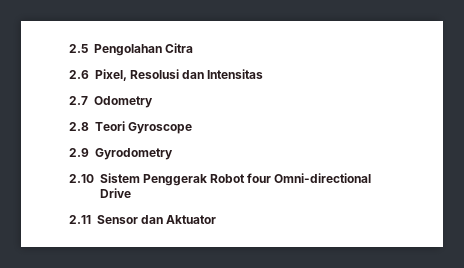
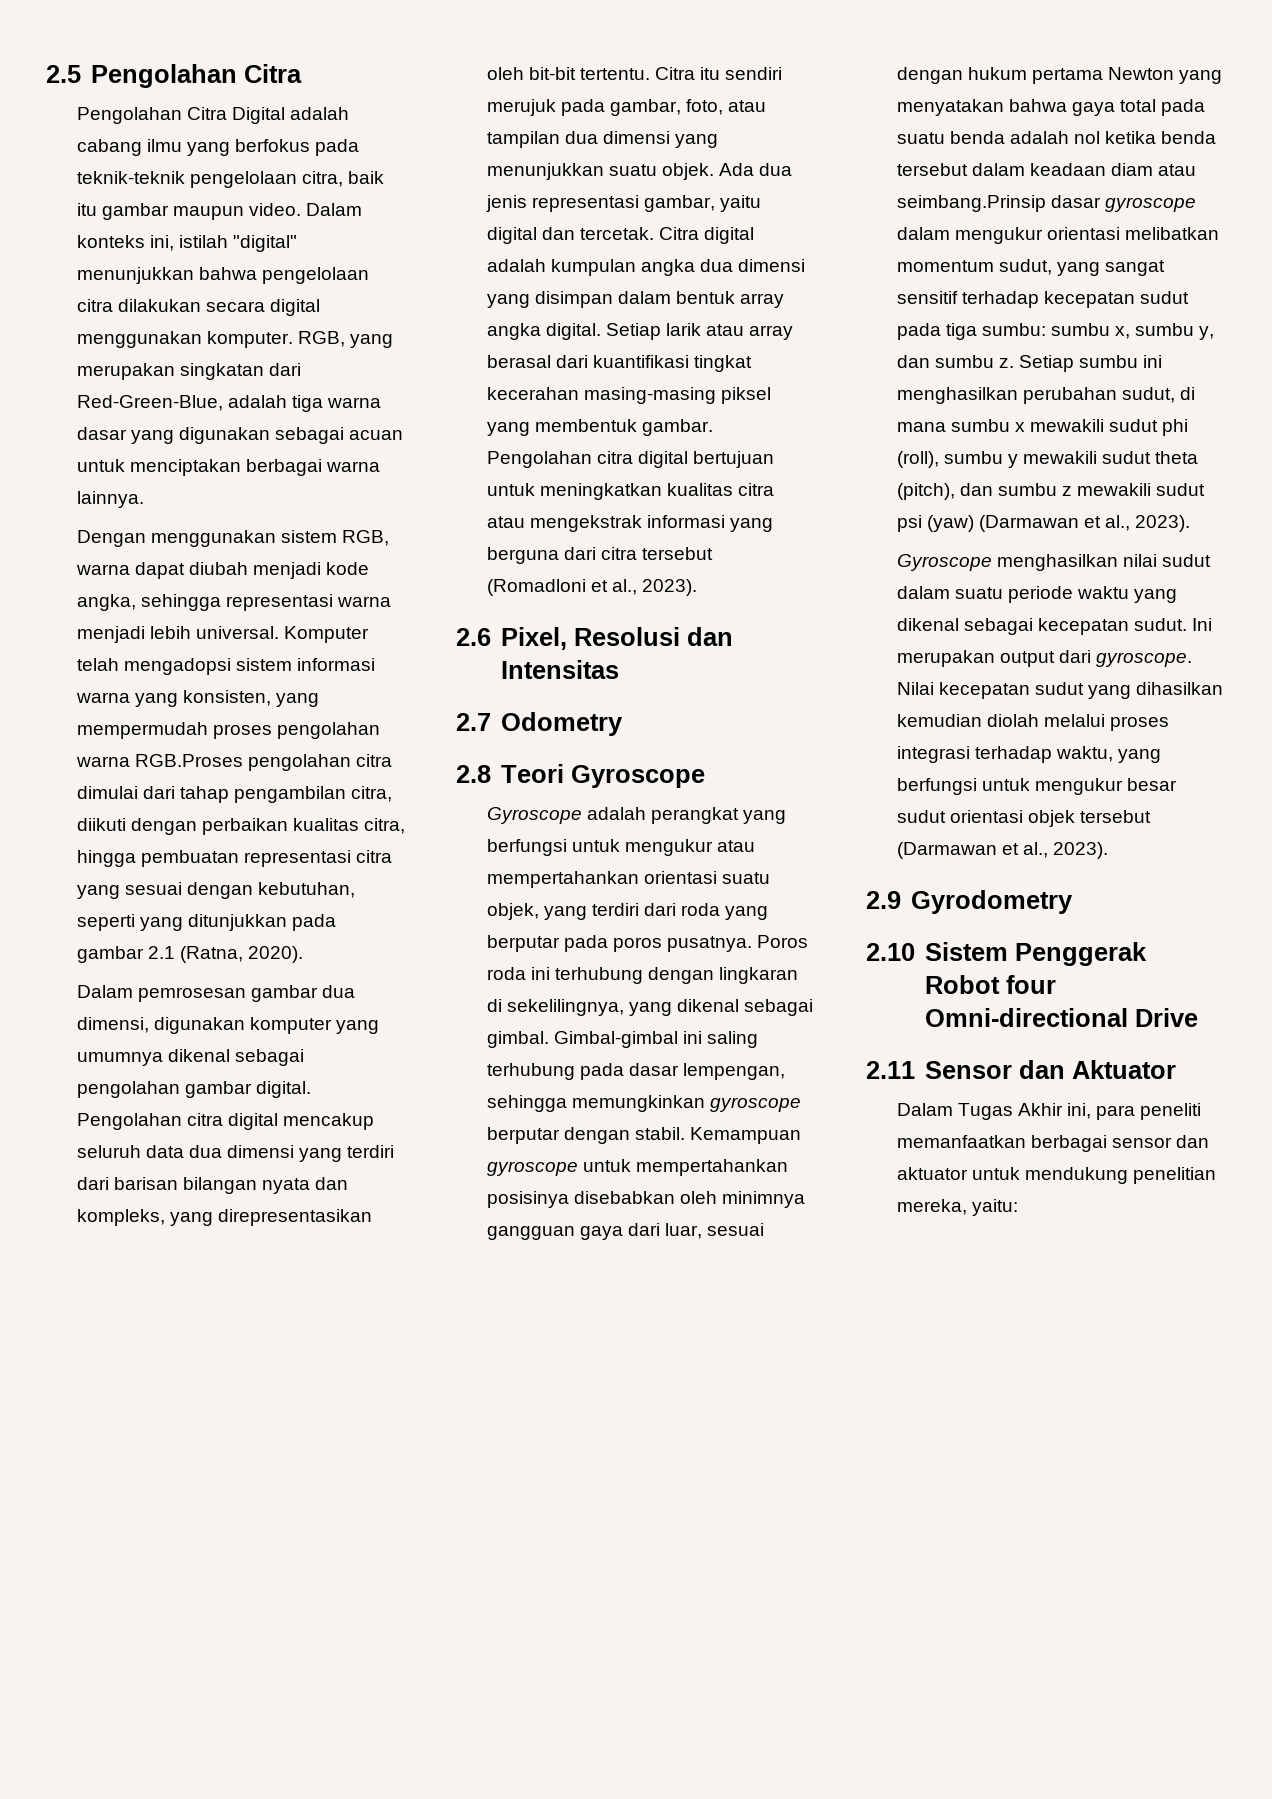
(193, 48) none -> [76,107,349,124] [76,139,360,156] [76,171,384,188] [76,203,363,220] [76,235,297,252] [76,267,369,284] [76,299,320,316] [76,331,393,348] [76,363,301,380] [76,395,381,412] [76,427,404,444] [76,459,380,476] [76,491,144,508] [76,530,389,547] [75,562,370,579] [76,594,391,611] [76,626,369,643] [76,658,375,675] [75,690,319,707] [76,722,380,739] [75,754,392,771] [76,786,393,803] [76,818,406,835] [76,850,392,867] [76,882,355,899] [76,914,336,931] [76,946,303,963] [76,985,355,1002] [76,1017,379,1034] [76,1049,304,1066] [76,1081,311,1098] [76,1113,374,1130] [76,1145,395,1162] [76,1177,349,1194] [76,1209,372,1226] [486,67,783,80] [486,99,767,116] [486,131,718,148] [486,163,793,180] [485,195,761,212] [486,227,755,244] [486,259,806,276] [486,291,785,308] [486,323,794,340] [486,355,752,372] [486,387,771,404] [486,419,713,436] [486,451,774,468] [486,483,774,500] [486,515,773,532] [486,547,713,564] [486,579,697,596] // Pengolahan Citra Digital adalah cabang ilmu yang berfokus pada teknik-teknik pengelolaan citra, baik itu gambar maupun video. Dalam konteks ini, istilah "digital" menunjukkan bahwa pengelolaan citra dilakukan secara digital menggunakan komputer. RGB, yang merupakan singkatan dari Red-Green-Blue, adalah tiga warna dasar yang digunakan sebagai acuan untuk menciptakan berbagai warna lainnya. // Dengan menggunakan sistem RGB, warna dapat diubah menjadi kode angka, sehingga representasi warna menjadi lebih universal. Komputer telah mengadopsi sistem informasi warna yang konsisten, yang mempermudah proses pengolahan warna RGB.Proses pengolahan citra dimulai dari tahap pengambilan citra, diikuti dengan perbaikan kualitas citra, hingga pembuatan representasi citra yang sesuai dengan kebutuhan, seperti yang ditunjukkan pada gambar 2.1 (Ratna, 2020). // Dalam pemrosesan gambar dua dimensi, digunakan komputer yang umumnya dikenal sebagai pengolahan gambar digital. Pengolahan citra digital mencakup seluruh data dua dimensi yang terdiri dari barisan bilangan nyata dan kompleks, yang direpresentasikan oleh bit-bit tertentu. Citra itu sendiri merujuk pada gambar, foto, atau tampilan dua dimensi yang menunjukkan suatu objek. Ada dua jenis representasi gambar, yaitu digital dan tercetak. Citra digital adalah kumpulan angka dua dimensi yang disimpan dalam bentuk array angka digital. Setiap larik atau array berasal dari kuantifikasi tingkat kecerahan masing-masing piksel yang membentuk gambar. Pengolahan citra digital bertujuan untuk meningkatkan kualitas citra atau mengekstrak informasi yang berguna dari citra tersebut (Romadloni et al., 2023).
(192, 128) none -> [486,807,786,824] [486,839,755,856] [486,871,770,888] [486,903,769,920] [486,935,809,952] [486,967,799,984] [486,999,814,1016] [486,1031,758,1048] [486,1063,785,1080] [486,1095,801,1112] [486,1127,801,1144] [486,1159,788,1176] [486,1191,805,1208] [486,1223,765,1240] [896,67,1223,84] [896,99,1206,116] [896,131,1217,144] [896,163,1197,176] [896,195,1196,212] [896,227,1219,244] [896,259,1165,276] [896,291,1189,308] [896,323,1215,340] [896,355,1163,372] [896,387,1195,404] [896,419,1189,436] [896,451,1199,468] [896,483,1206,500] [896,515,1191,532] [896,554,1211,571] [896,586,1178,603] [896,618,1213,635] [896,650,1192,667] [896,682,1224,699] [896,714,1169,731] [896,746,1161,763] [896,778,1177,795] [896,810,1151,827] [896,842,1108,859] // Gyroscope adalah perangkat yang berfungsi untuk mengukur atau mempertahankan orientasi suatu objek, yang terdiri dari roda yang berputar pada poros pusatnya. Poros roda ini terhubung dengan lingkaran di sekelilingnya, yang dikenal sebagai gimbal. Gimbal-gimbal ini saling terhubung pada dasar lempengan, sehingga memungkinkan gyroscope berputar dengan stabil. Kemampuan gyroscope untuk mempertahankan posisinya disebabkan oleh minimnya gangguan gaya dari luar, sesuai dengan hukum pertama Newton yang menyatakan bahwa gaya total pada suatu benda adalah nol ketika benda tersebut dalam keadaan diam atau seimbang.Prinsip dasar gyroscope dalam mengukur orientasi melibatkan momentum sudut, yang sangat sensitif terhadap kecepatan sudut pada tiga sumbu: sumbu x, sumbu y, dan sumbu z. Setiap sumbu ini menghasilkan perubahan sudut, di mana sumbu x mewakili sudut phi (roll), sumbu y mewakili sudut theta (pitch), dan sumbu z mewakili sudut psi (yaw) (Darmawan et al., 2023). // Gyroscope menghasilkan nilai sudut dalam suatu periode waktu yang dikenal sebagai kecepatan sudut. Ini merupakan output dari gyroscope. Nilai kecepatan sudut yang dihasilkan kemudian diolah melalui proses integrasi terhadap waktu, yang berfungsi untuk mengukur besar sudut orientasi objek tersebut (Darmawan et al., 2023).
(216, 219) none -> [896,1103,1202,1120] [896,1135,1209,1152] [896,1167,1216,1184] [896,1199,1018,1216] // Dalam Tugas Akhir ini, para peneliti memanfaatkan berbagai sensor dan aktuator untuk mendukung penelitian mereka, yaitu:

